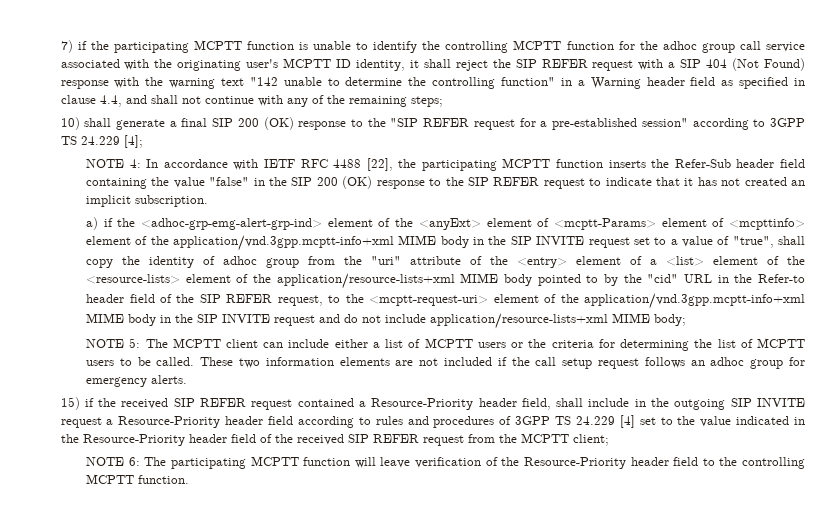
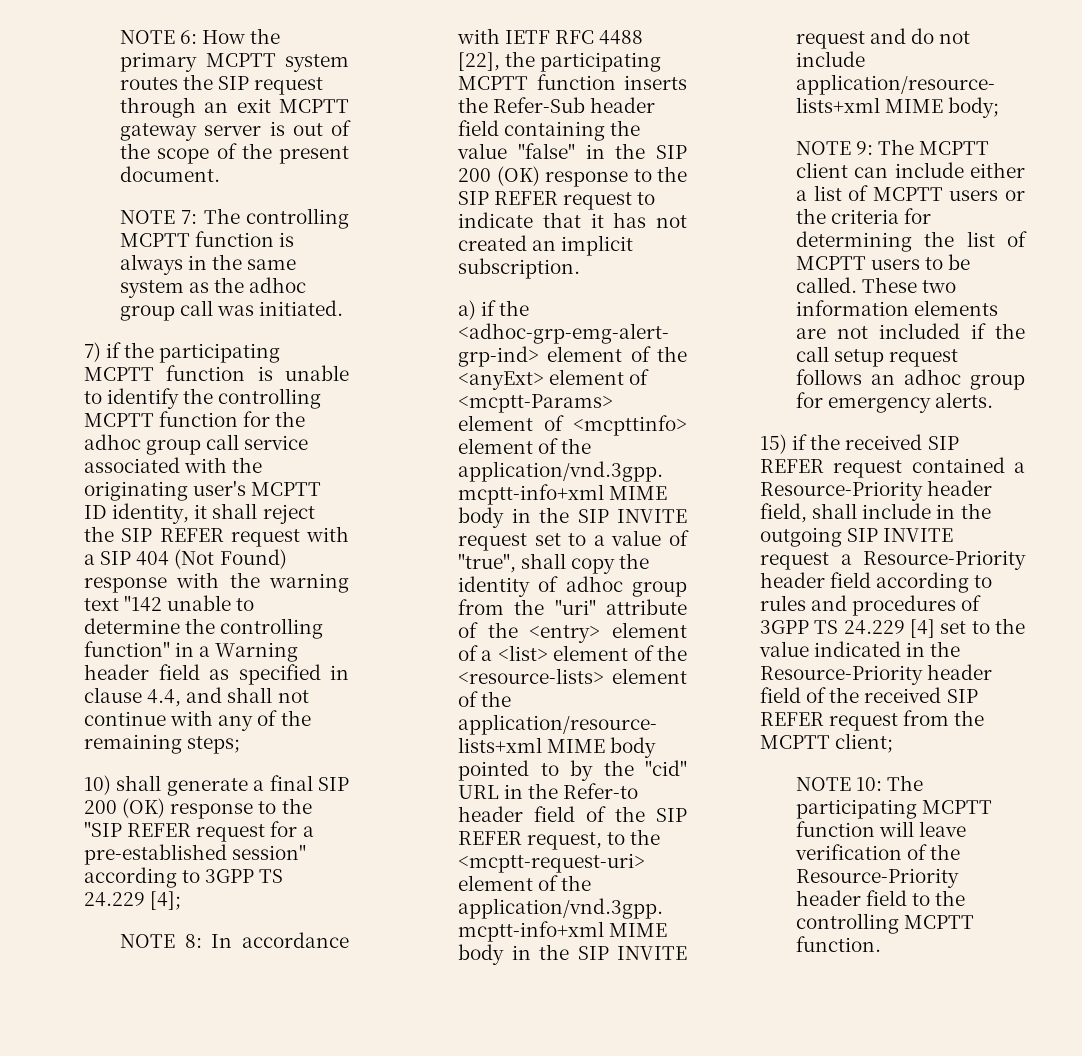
(60, 46) none -> [120,28,281,44] [120,52,349,72] [120,74,324,95] [120,97,349,118] [120,120,351,141] [120,143,349,164] [120,166,221,182] [120,208,349,229] [120,231,295,247] [120,254,297,275] [120,277,307,298] [120,300,344,321] NOTE 6: How the primary MCPTT system routes the SIP request through an exit MCPTT gateway server is out of the scope of the present document. // NOTE 7: The controlling MCPTT function is always in the same system as the adhoc group call was initiated. //
[129,159,141,168] 4: -> [184,934,202,948] 8:
[129,338,141,348] 5: -> [856,141,874,155] 9:
[128,457,140,466] 6: -> [856,777,883,791] 10:

